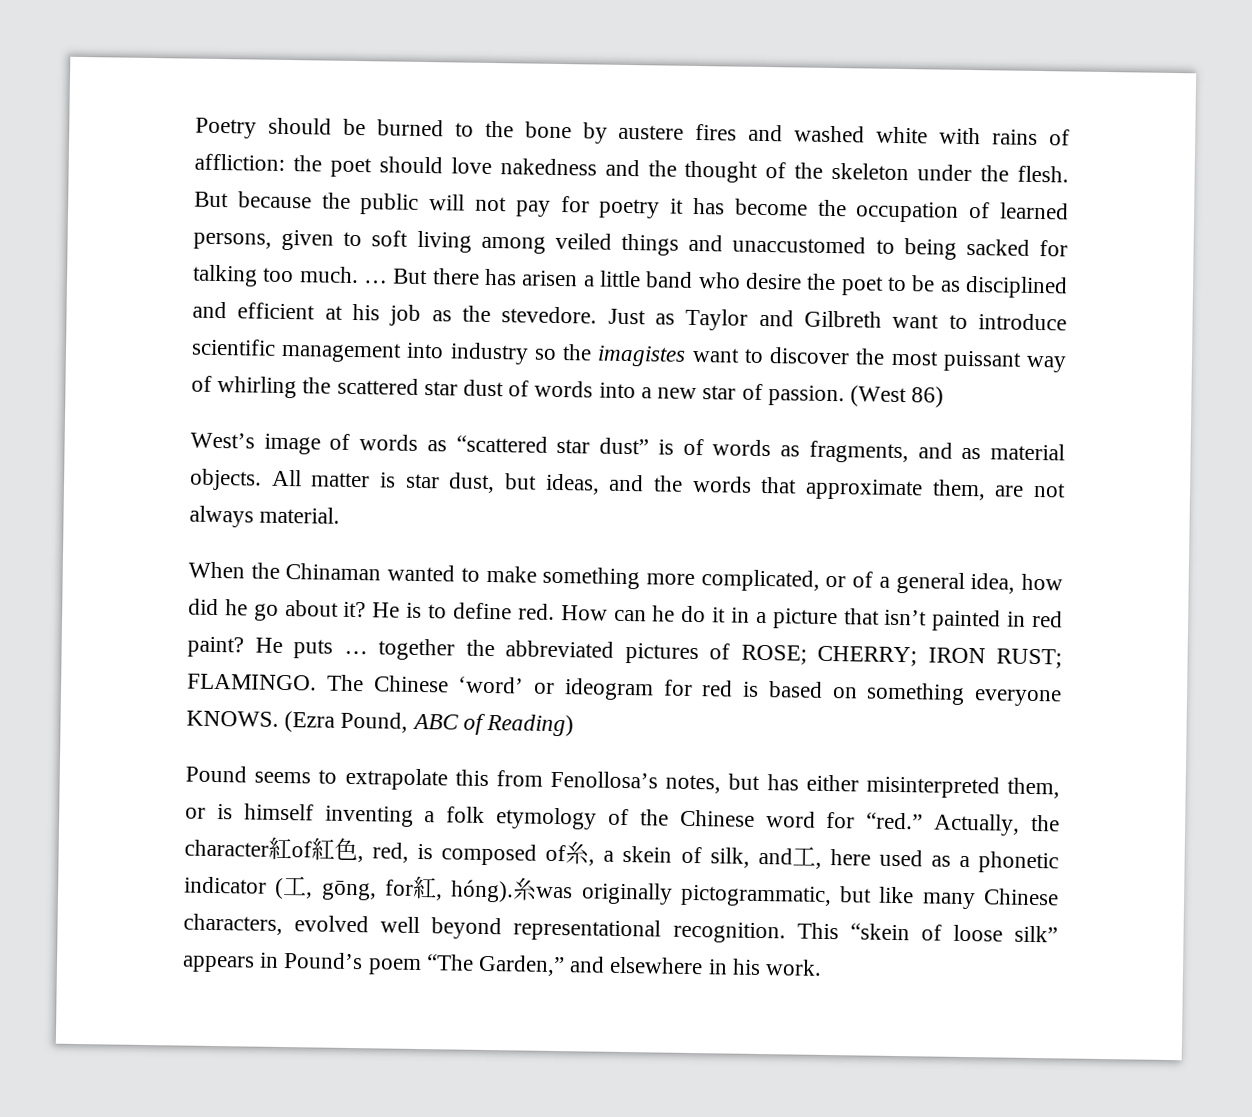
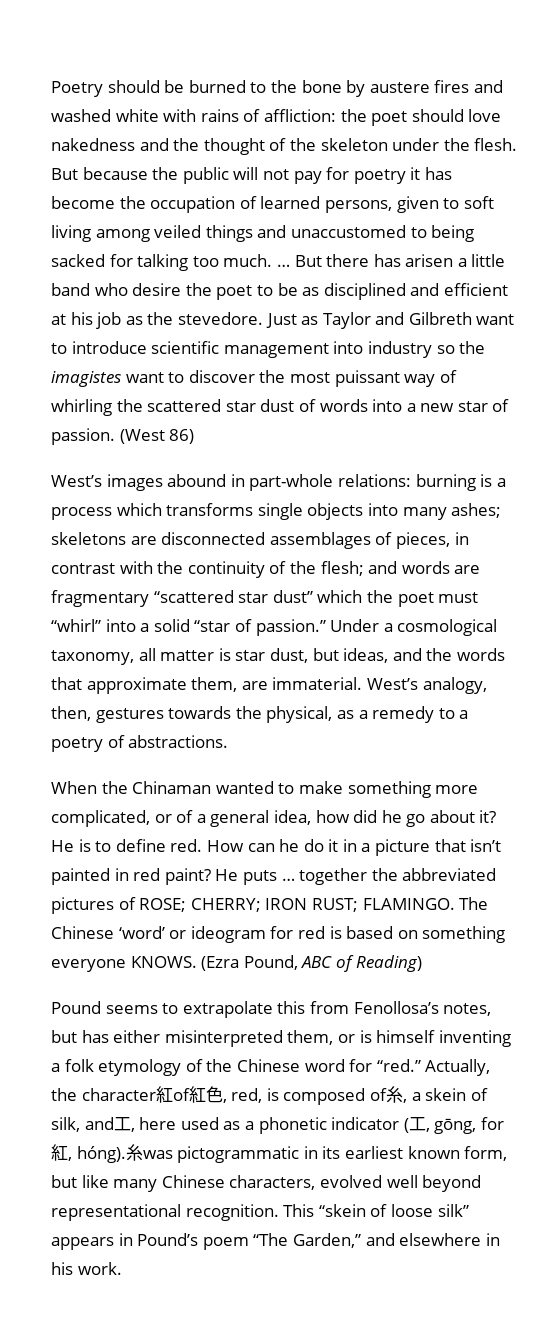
[263,433,1065,464] [189,468,302,491] image of words as “scattered star dust” is of words as fragments, and as material objects. All -> [106,474,506,491] [51,503,502,520] [51,532,469,549] [51,561,481,578] [51,590,479,607] [51,619,498,636] [51,648,156,665] images abound in part-whole relations: burning is a process which transforms single objects into many ashes; skeletons are disconnected assemblages of pieces, in contrast with the continuity of the flesh; and words are fragmentary “scattered star dust” which the poet must “whirl” into a solid “star of passion.” Under a cosmological taxonomy, all
[1033,482,1066,498] [189,505,341,528] not always material. -> [272,677,487,694] [51,706,469,723] [51,735,229,752] immaterial. West’s analogy, then, gestures towards the physical, as a remedy to a poetry of abstractions.
[580,882,832,908] originally pictogrammatic, -> [177,1146,508,1163] pictogrammatic in its earliest known form,

